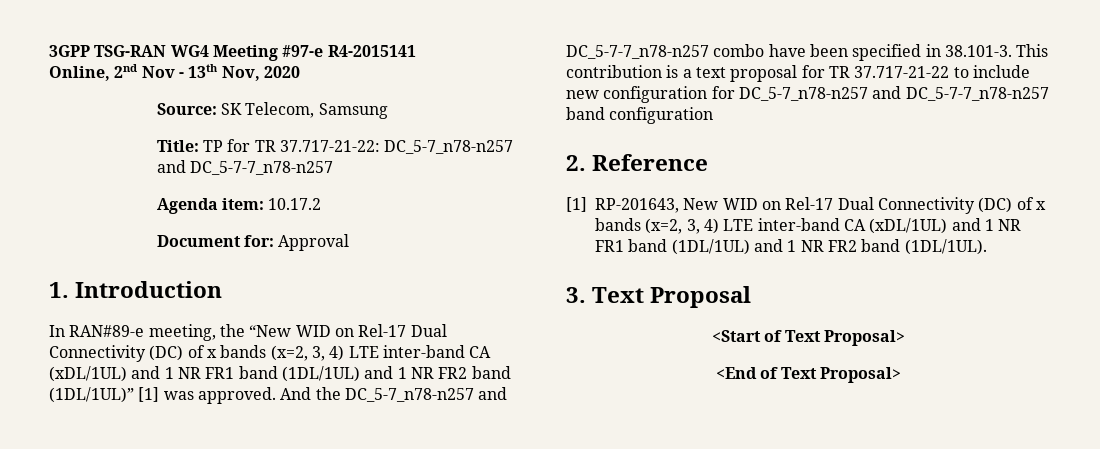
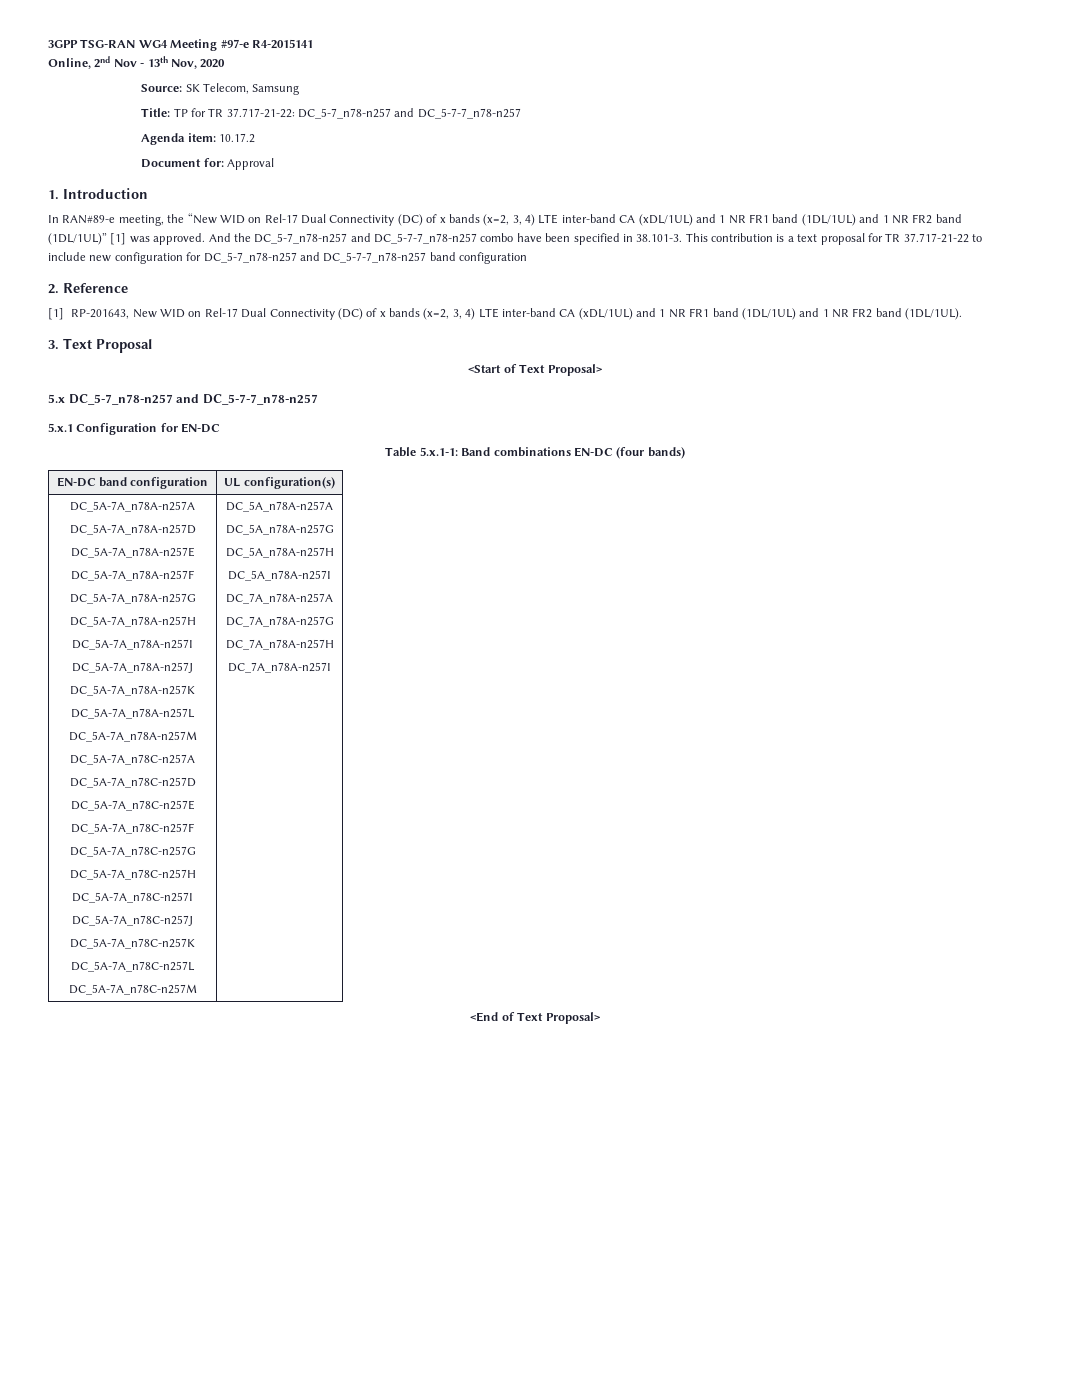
(906, 338) none -> [48,394,318,405] [48,423,221,435] [385,447,685,459] [56,477,209,489] [224,477,335,489] [70,501,195,512] [69,524,196,535] [70,547,195,558] [71,570,194,581] [69,593,196,604] [69,616,196,627] [72,639,193,650] [72,662,193,673] [70,685,195,696] [71,708,195,719] [68,731,197,742] [70,754,195,765] [69,777,196,788] [70,800,195,811] [71,823,194,834] [69,846,196,857] [69,869,196,880] [72,892,193,903] [72,915,193,926] [70,938,195,949] [71,961,195,972] [68,984,197,995] [226,501,333,512] [225,524,334,535] [225,547,334,558] [228,570,331,581] [226,593,333,604] [225,616,334,627] [225,639,334,650] [228,662,331,673] // 5.x DC_5-7_n78-n257 and DC_5-7-7_n78-n257 // 5.x.1 Configuration for EN-DC // Table 5.x.1-1: Band combinations EN-DC (four bands) // EN-DC band configuration | UL configuration(s) // DC_5A-7A_n78A-n257A // DC_5A-7A_n78A-n257D // DC_5A-7A_n78A-n257E // DC_5A-7A_n78A-n257F // DC_5A-7A_n78A-n257G // DC_5A-7A_n78A-n257H // DC_5A-7A_n78A-n257I // DC_5A-7A_n78A-n257J // DC_5A-7A_n78A-n257K // DC_5A-7A_n78A-n257L // DC_5A-7A_n78A-n257M // DC_5A-7A_n78C-n257A // DC_5A-7A_n78C-n257D // DC_5A-7A_n78C-n257E // DC_5A-7A_n78C-n257F // DC_5A-7A_n78C-n257G // DC_5A-7A_n78C-n257H // DC_5A-7A_n78C-n257I // DC_5A-7A_n78C-n257J // DC_5A-7A_n78C-n257K // DC_5A-7A_n78C-n257L // DC_5A-7A_n78C-n257M | DC_5A_n78A-n257A // DC_5A_n78A-n257G // DC_5A_n78A-n257H // DC_5A_n78A-n257I // DC_7A_n78A-n257A // DC_7A_n78A-n257G // DC_7A_n78A-n257H // DC_7A_n78A-n257I

